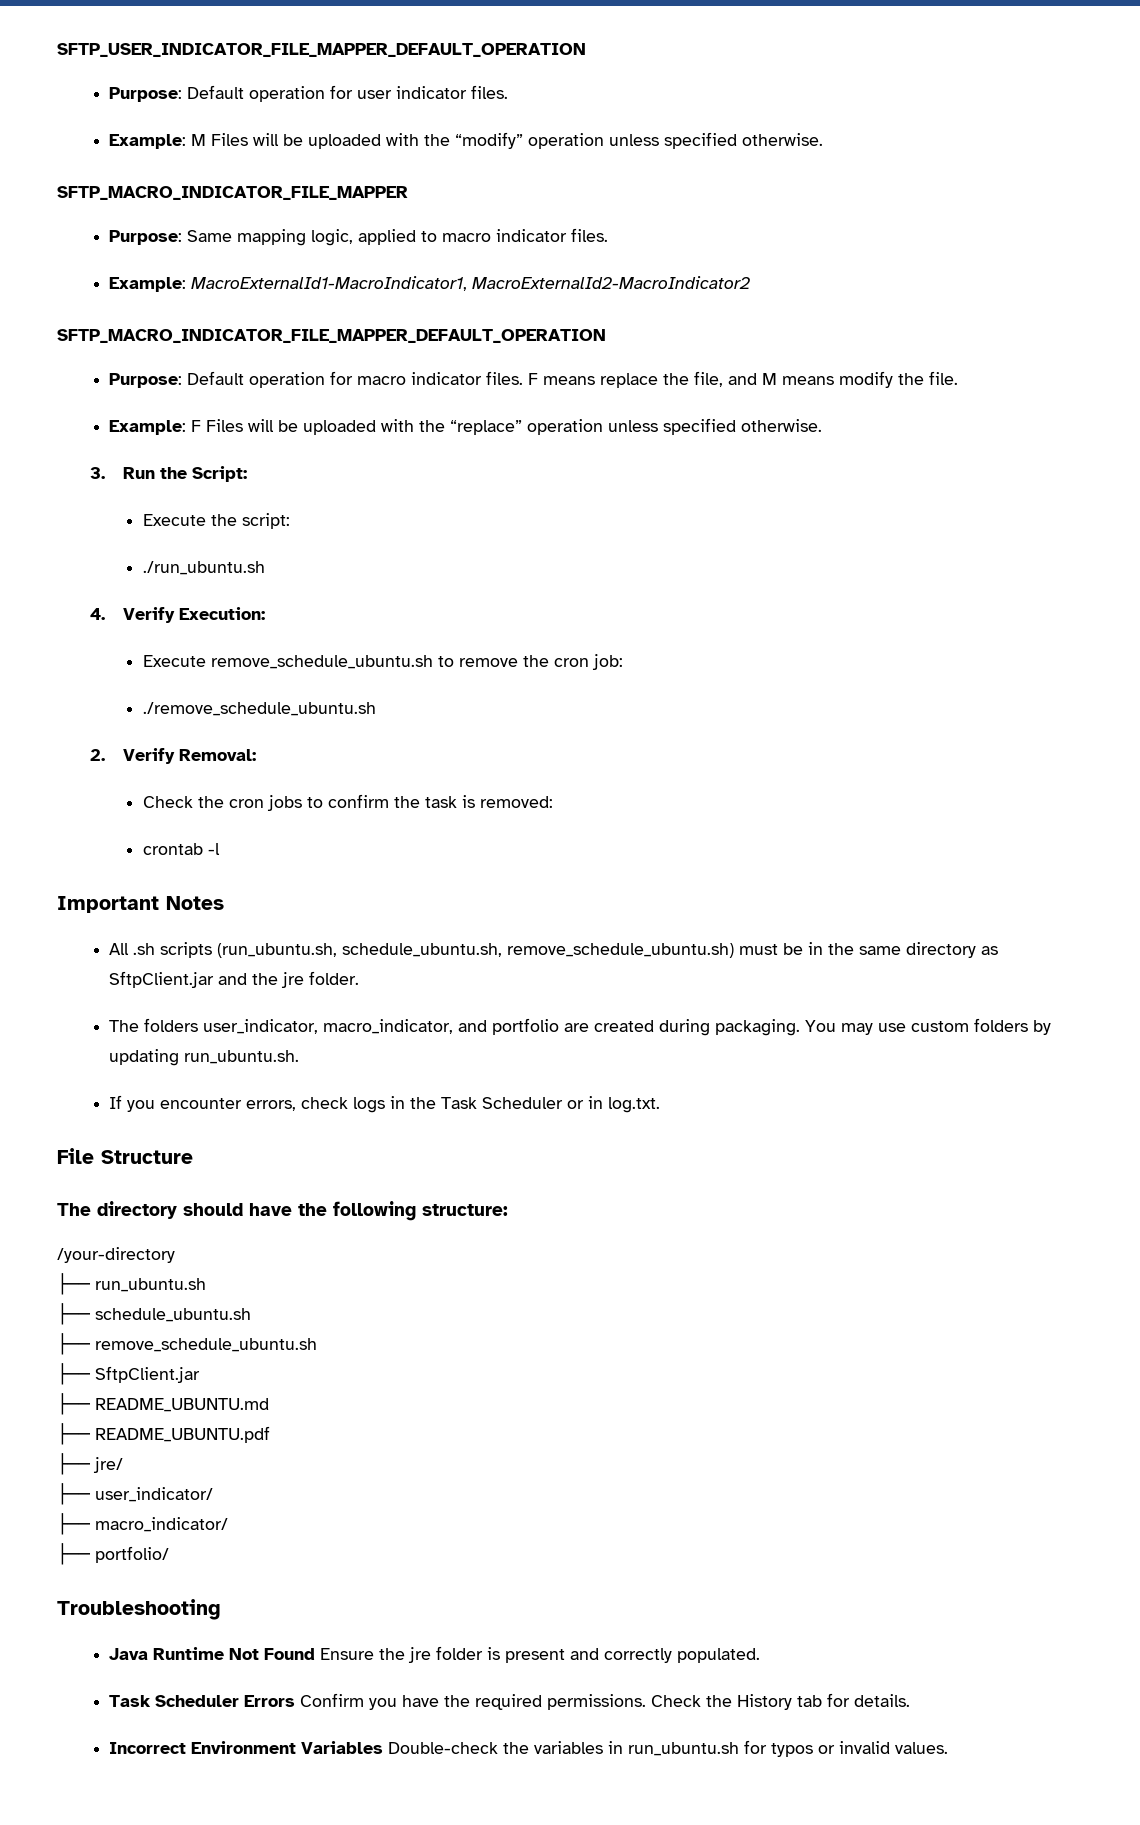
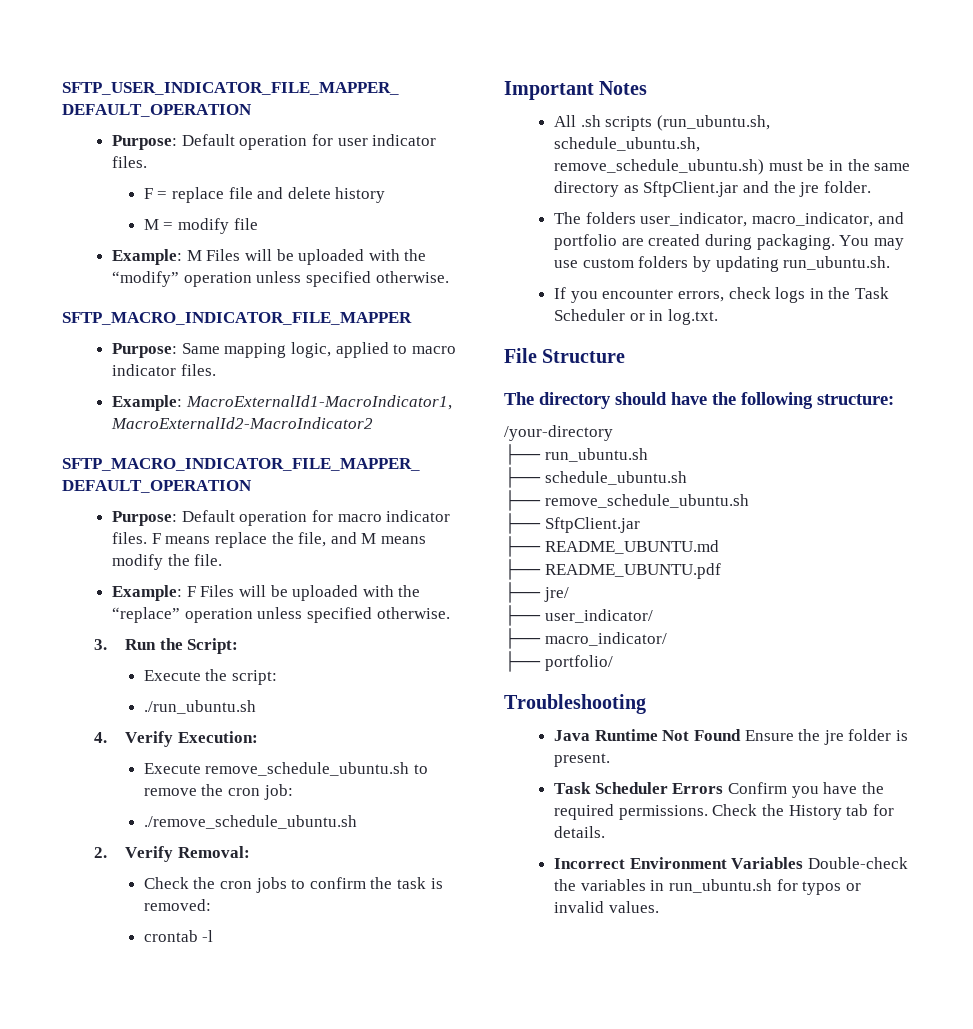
(509, 92) none -> [143,187,386,203] [143,218,258,234] // F = replace file and delete history // M = modify file
[505,1648,761,1663] present and correctly populated. -> [554,753,611,767] present.

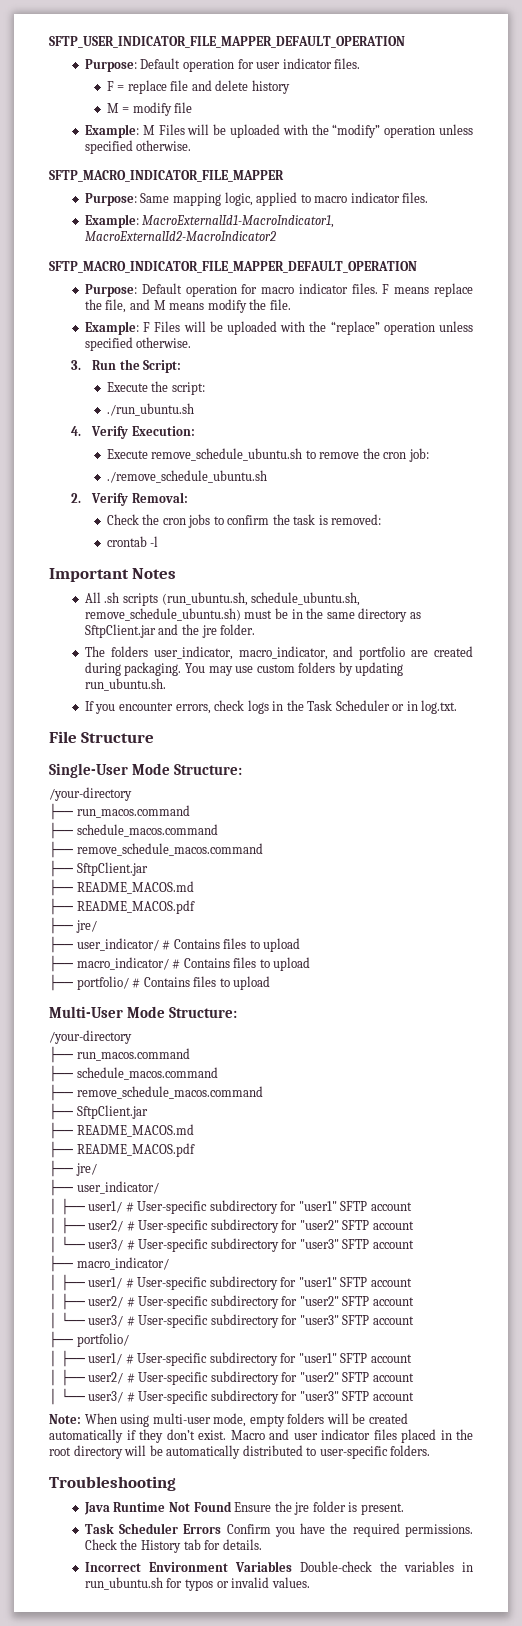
[504,392,894,409] [504,425,613,441] [504,444,648,465] [504,467,687,488] [504,490,749,511] [504,513,640,534] [504,536,719,557] [504,559,721,580] [504,582,569,603] [504,605,653,626] [504,628,667,649] [504,651,613,672] The directory should have the following structure: // /your-directory // ├── run_ubuntu.sh // ├── schedule_ubuntu.sh // ├── remove_schedule_ubuntu.sh // ├── SftpClient.jar // ├── README_UBUNTU.md // ├── README_UBUNTU.pdf // ├── jre/ // ├── user_indicator/ // ├── macro_indicator/ // ├── portfolio/ -> [49,763,242,778] [49,787,132,801] [49,803,190,820] [49,822,218,839] [49,841,263,858] [49,860,148,877] [49,879,194,896] [49,898,195,915] [49,917,97,934] [49,936,301,953] [49,955,311,972] [49,974,271,991] [49,1006,237,1018] [49,1030,132,1044] [49,1046,190,1063] [49,1065,218,1082] [49,1084,263,1101] [49,1103,148,1120] [49,1122,194,1139] [49,1141,195,1158] [49,1160,97,1177] [49,1179,159,1196] [49,1198,412,1215] [49,1217,414,1234] [49,1236,414,1253] [49,1255,169,1272] [49,1274,412,1291] [49,1293,414,1310] [49,1312,414,1329] [49,1331,129,1348] [49,1350,412,1367] [49,1369,414,1386] [49,1388,414,1405] [49,1413,408,1427] [49,1429,473,1443] [49,1445,431,1459] Single-User Mode Structure: // /your-directory // ├── run_macos.command // ├── schedule_macos.command // ├── remove_schedule_macos.command // ├── SftpClient.jar // ├── README_MACOS.md // ├── README_MACOS.pdf // ├── jre/ // ├── user_indicator/ # Contains files to upload // ├── macro_indicator/ # Contains files to upload // ├── portfolio/ # Contains files to upload // Multi-User Mode Structure: // /your-directory // ├── run_macos.command // ├── schedule_macos.command // ├── remove_schedule_macos.command // ├── SftpClient.jar // ├── README_MACOS.md // ├── README_MACOS.pdf // ├── jre/ // ├── user_indicator/ // │ ├── user1/ # User-specific subdirectory for "user1" SFTP account // │ ├── user2/ # User-specific subdirectory for "user2" SFTP account // │ └── user3/ # User-specific subdirectory for "user3" SFTP account // ├── macro_indicator/ // │ ├── user1/ # User-specific subdirectory for "user1" SFTP account // │ ├── user2/ # User-specific subdirectory for "user2" SFTP account // │ └── user3/ # User-specific subdirectory for "user3" SFTP account // ├── portfolio/ // │ ├── user1/ # User-specific subdirectory for "user1" SFTP account // │ ├── user2/ # User-specific subdirectory for "user2" SFTP account // │ └── user3/ # User-specific subdirectory for "user3" SFTP account // Note: When using multi-user mode, empty folders will be created automatically if they don’t exist. Macro and user indicator files placed in the root directory will be automatically distributed to user-specific folders.

